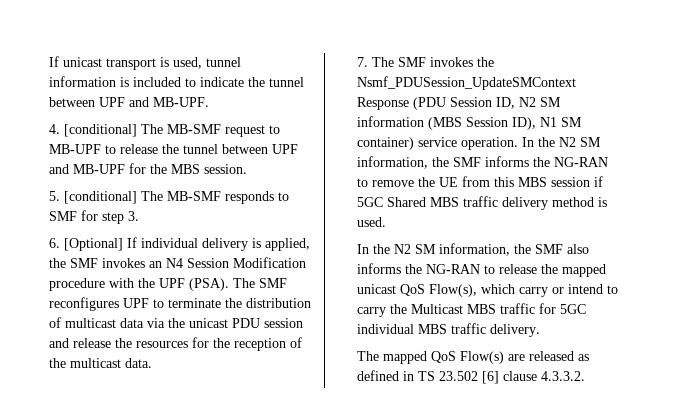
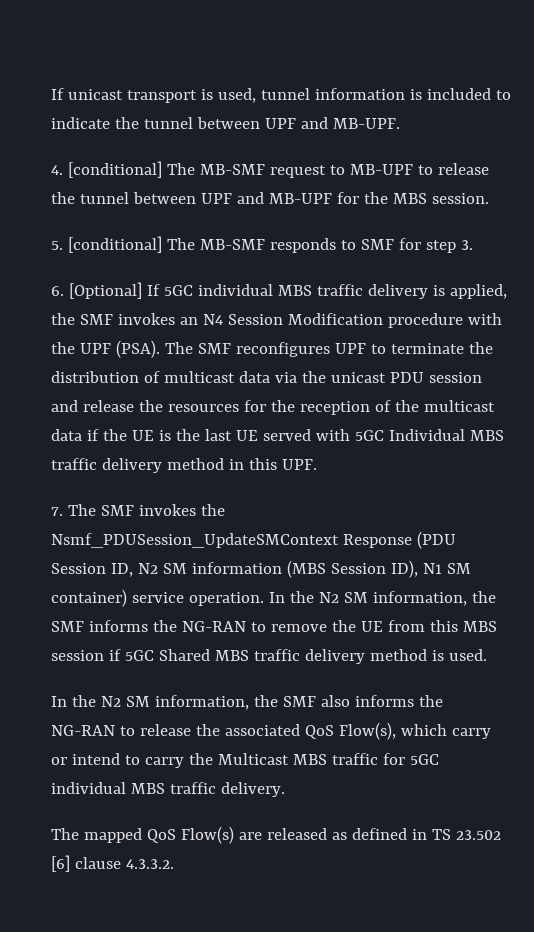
[140,238,198,248] individual -> [163,284,363,296] 5GC individual MBS traffic
[124,358,152,368] data. -> [50,429,504,441] [50,458,317,473] data if the UE is the last UE served with 5GC Individual MBS traffic delivery method in this UPF.
[561,264,606,277] [356,284,396,294] mapped unicast -> [224,724,300,736] associated

